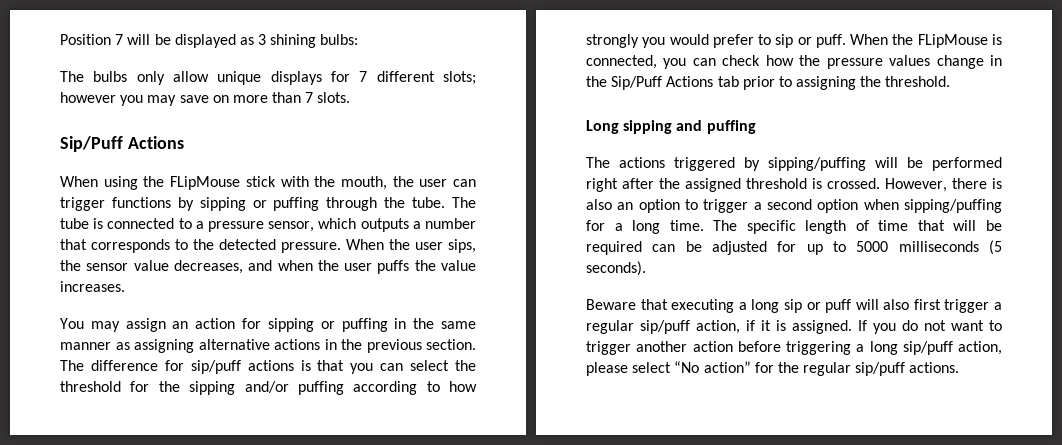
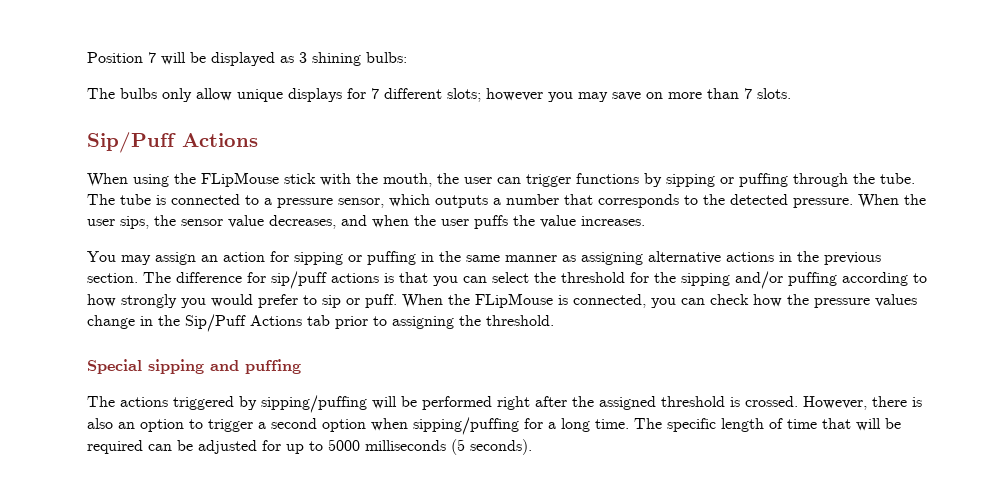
[586,120,619,134] Long -> [87,359,142,374] Special
[586,299,1002,313] [586,320,1002,334] [586,341,1002,355] [586,361,960,376] // Beware that executing a long sip or puff will also first trigger a regular sip/puff action, if it is assigned. If you do not want to trigger another action before triggering a long sip/puff action, please select “No action” for the regular sip/puff actions. -> (532, 447) none

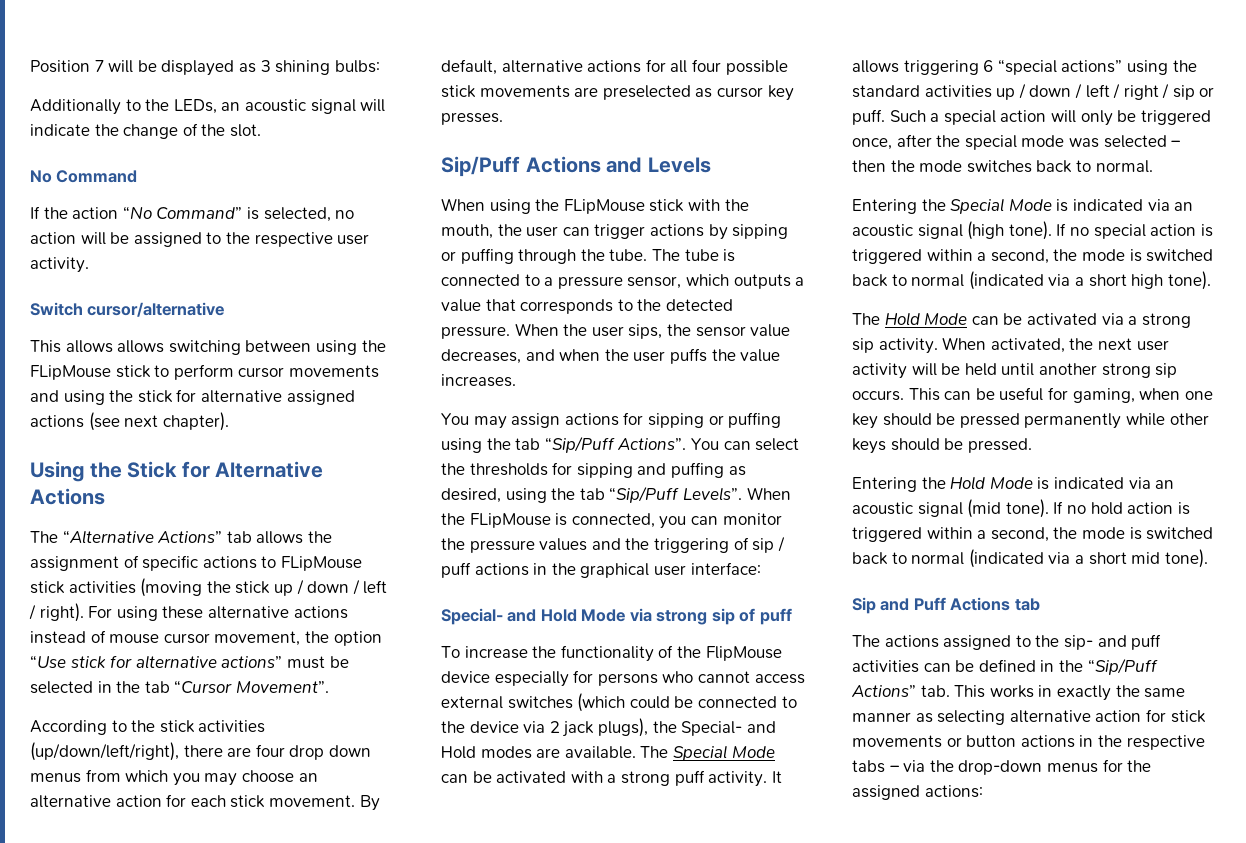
[87,88,791,102] [87,132,258,153] The bulbs only allow unique displays for 7 different slots; however you may save on more than 7 slots. // Sip/Puff Actions -> [30,99,386,115] [30,123,261,139] [30,170,138,183] [30,206,355,222] [30,232,370,247] [30,257,89,273] [30,302,225,317] [30,340,386,355] [30,364,379,380] [30,389,355,405] [30,412,229,431] [30,461,324,482] [30,488,105,505] [30,530,332,544] [30,555,362,571] [30,578,388,597] [29,603,348,622] [30,630,382,646] [30,655,349,669] [30,680,329,694] [30,720,266,735] [30,742,371,761] [30,769,318,786] [30,794,380,811] [441,59,788,75] [441,85,794,101] [441,112,503,125] [441,156,711,177] Additionally to the LEDs, an acoustic signal will indicate the change of the slot. // No Command // If the action “No Command” is selected, no action will be assigned to the respective user activity. // Switch cursor/alternative // This allows allows switching between using the FLipMouse stick to perform cursor movements and using the stick for alternative assigned actions (see next chapter). // Using the Stick for Alternative Actions // The “Alternative Actions” tab allows the assignment of specific actions to FLipMouse stick activities (moving the stick up / down / left / right). For using these alternative actions instead of mouse cursor movement, the option “Use stick for alternative actions” must be selected in the tab “Cursor Movement”. // According to the stick activities (up/down/left/right), there are four drop down menus from which you may choose an alternative action for each stick movement. By default, alternative actions for all four possible stick movements are preselected as cursor key presses. // Sip/Puff Actions and Levels
[576,173,639,184] functions -> [649,224,704,237] actions
[506,194,559,205] number -> [441,299,481,312] value
[201,252,265,262] an action -> [564,413,619,426] actions
[421,251,881,265] [87,271,927,289] [87,294,397,308] in the same manner as assigning alternative actions in the previous section. The difference for sip/puff actions is that you can select the threshold for the sipping and/or puffing according to how strongly you would prefer to sip or puff. -> [441,436,800,453] [441,462,746,478] [441,486,742,503] using the tab “Sip/Puff Actions”. You can select the thresholds for sipping and puffing as desired, using the tab “Sip/Puff Levels”.
[710,294,782,307] check how -> [722,513,782,525] monitor
[87,314,554,332] [87,359,301,374] [87,395,922,413] [87,417,901,435] [87,439,532,455] change in the Sip/Puff Actions tab prior to assigning the threshold. // Special sipping and puffing // The actions triggered by sipping/puffing will be performed right after the assigned threshold is crossed. However, there is also an option to trigger a second option when sipping/puffing for a long time. The specific length of time that will be required can be adjusted for up to 5000 milliseconds (5 seconds). -> [591,536,785,553] [441,562,761,578] [441,608,792,625] [441,645,782,662] [441,670,805,687] [441,693,797,712] [441,718,776,737] [441,745,775,761] [441,770,782,787] [852,59,1197,75] [852,83,1215,100] [852,109,1211,126] [852,134,1182,150] [852,160,1153,173] [852,198,1194,214] [852,221,1213,240] [852,249,1214,264] [852,271,1211,290] [852,312,1191,328] [852,337,1169,354] [852,363,1178,379] [852,387,1213,403] [852,413,1209,429] [852,438,1032,454] [852,476,1175,492] [852,499,1190,518] [852,527,1214,542] [852,549,1208,568] [852,597,1040,614] [852,634,1162,650] [852,658,1158,675] [851,685,1186,701] [852,709,1206,725] [852,735,1205,750] [852,759,1152,775] [852,785,983,800] and the triggering of sip / puff actions in the graphical user interface: // Special- and Hold Mode via strong sip of puff // To increase the functionality of the FlipMouse device especially for persons who cannot access external switches (which could be connected to the device via 2 jack plugs), the Special- and Hold modes are available. The Special Mode can be activated with a strong puff activity. It allows triggering 6 “special actions” using the standard activities up / down / left / right / sip or puff. Such a special action will only be triggered once, after the special mode was selected – then the mode switches back to normal. // Entering the Special Mode is indicated via an acoustic signal (high tone). If no special action is triggered within a second, the mode is switched back to normal (indicated via a short high tone). // The Hold Mode can be activated via a strong sip activity. When activated, the next user activity will be held until another strong sip occurs. This can be useful for gaming, when one key should be pressed permanently while other keys should be pressed. // Entering the Hold Mode is indicated via an acoustic signal (mid tone). If no hold action is triggered within a second, the mode is switched back to normal (indicated via a short mid tone). // Sip and Puff Actions tab // The actions assigned to the sip- and puff activities can be defined in the “Sip/Puff Actions” tab. This works in exactly the same manner as selecting alternative action for stick movements or button actions in the respective tabs – via the drop-down menus for the assigned actions:

